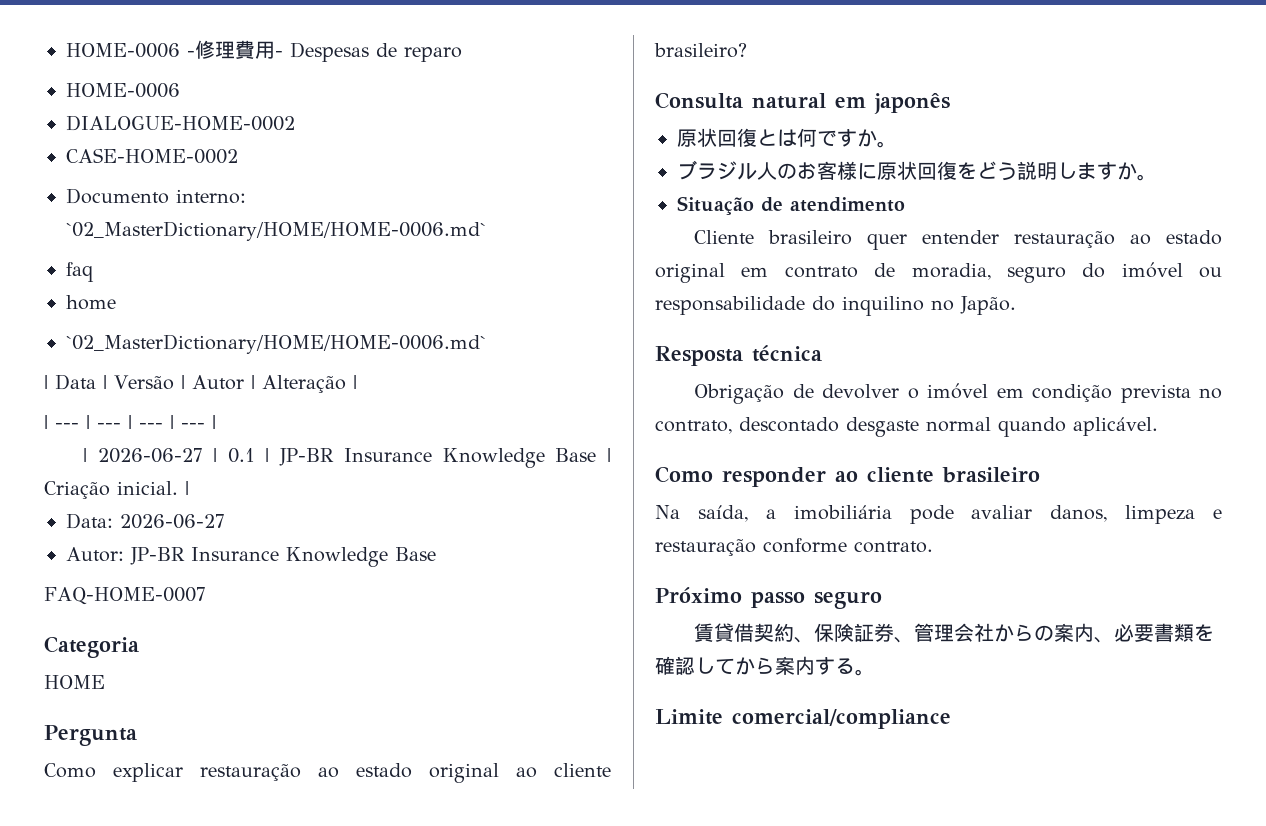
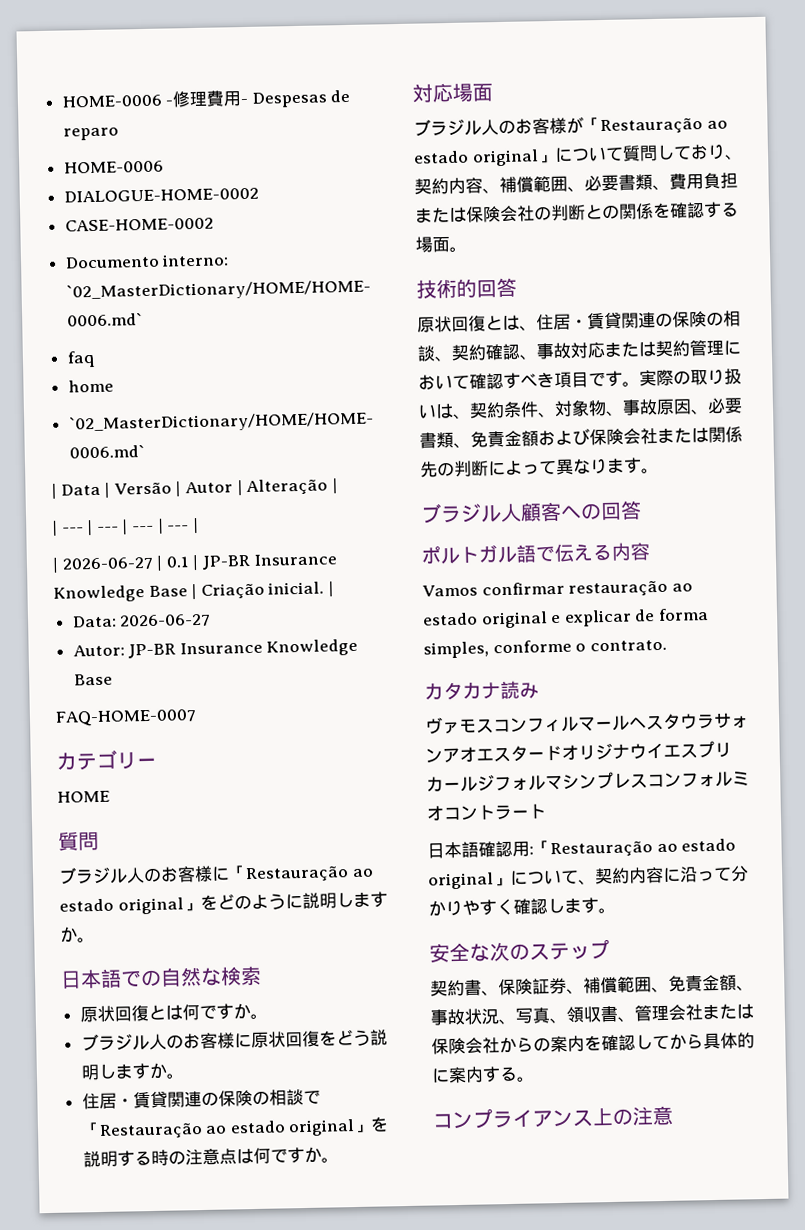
[44,636,139,658] Categoria -> [56,749,157,771] カテゴリー
[44,725,137,746] [44,763,611,783] [654,43,747,58] [655,92,950,114] Pergunta // Como explicar restauração ao estado original ao cliente brasileiro? // Consulta natural em japonês -> [58,831,99,851] [58,865,374,885] [59,891,388,915] [60,926,95,943] [60,965,262,989] 質問 // ブラジル人のお客様に「Restauração ao estado original」をどのように説明しますか。 // 日本語での自然な検索
[677,196,905,215] [694,230,1222,250] [655,262,1222,283] [655,296,1016,316] [655,345,822,366] [694,383,1222,404] [655,417,1158,437] [655,466,1040,487] [655,505,1222,524] [655,538,933,556] [655,587,882,609] [694,623,1195,643] Situação de atendimento // Cliente brasileiro quer entender restauração ao estado original em contrato de moradia, seguro do imóvel ou responsabilidade do inquilino no Japão. // Resposta técnica // Obrigação de devolver o imóvel em condição prevista no contrato, descontado desgaste normal quando aplicável. // Como responder ao cliente brasileiro // Na saída, a imobiliária pode avaliar danos, limpeza e restauração conforme contrato. // Próximo passo seguro // 賃貸借契約、保険証券、管理会社からの案内、必要書類 -> [81,1089,321,1110] [81,1116,390,1140] [82,1146,339,1168] [412,82,493,103] [413,116,728,137] [413,143,743,167] [414,172,738,195] [415,201,739,223] [415,236,467,253] [416,277,517,299] [417,310,741,333] [417,339,741,362] [418,368,742,390] [418,397,743,419] [419,426,743,449] [420,457,659,478] [420,500,642,524] [421,542,650,565] [422,580,693,597] [422,608,709,629] [423,639,667,659] [424,680,539,701] [425,712,749,735] [425,740,732,764] [426,771,750,792] [426,803,546,821] [427,838,737,859] [428,865,749,890] [428,897,616,917] [429,939,610,963] [430,974,754,997] [430,1003,754,1026] [431,1035,585,1055] 住居・賃貸関連の保険の相談で「Restauração ao estado original」を説明する時の注意点は何ですか。 // 対応場面 // ブラジル人のお客様が「Restauração ao estado original」について質問しており、契約内容、補償範囲、必要書類、費用負担または保険会社の判断との関係を確認する場面。 // 技術的回答 // 原状回復とは、住居・賃貸関連の保険の相談、契約確認、事故対応または契約管理において確認すべき項目です。実際の取り扱いは、契約条件、対象物、事故原因、必要書類、免責金額および保険会社または関係先の判断によって異なります。 // ブラジル人顧客への回答 // ポルトガル語で伝える内容 // Vamos confirmar restauração ao estado original e explicar de forma simples, conforme o contrato. // カタカナ読み // ヴァモスコンフィルマールヘスタウラサォンアオエスタードオリジナウイエスプリカールジフォルマシンプレスコンフォルミオコントラート // 日本語確認用:「Restauração ao estado original」について、契約内容に沿って分かりやすく確認します。 // 安全な次のステップ // 契約書、保険証券、補償範囲、免責金額、事故状況、写真、領収書、管理会社または保険会社からの案内
(775, 665) none -> [703,1032,755,1050] [431,1068,450,1084] 具体的に
[655,709,951,729] Limite comercial/compliance -> [432,1105,674,1130] コンプライアンス上の注意

